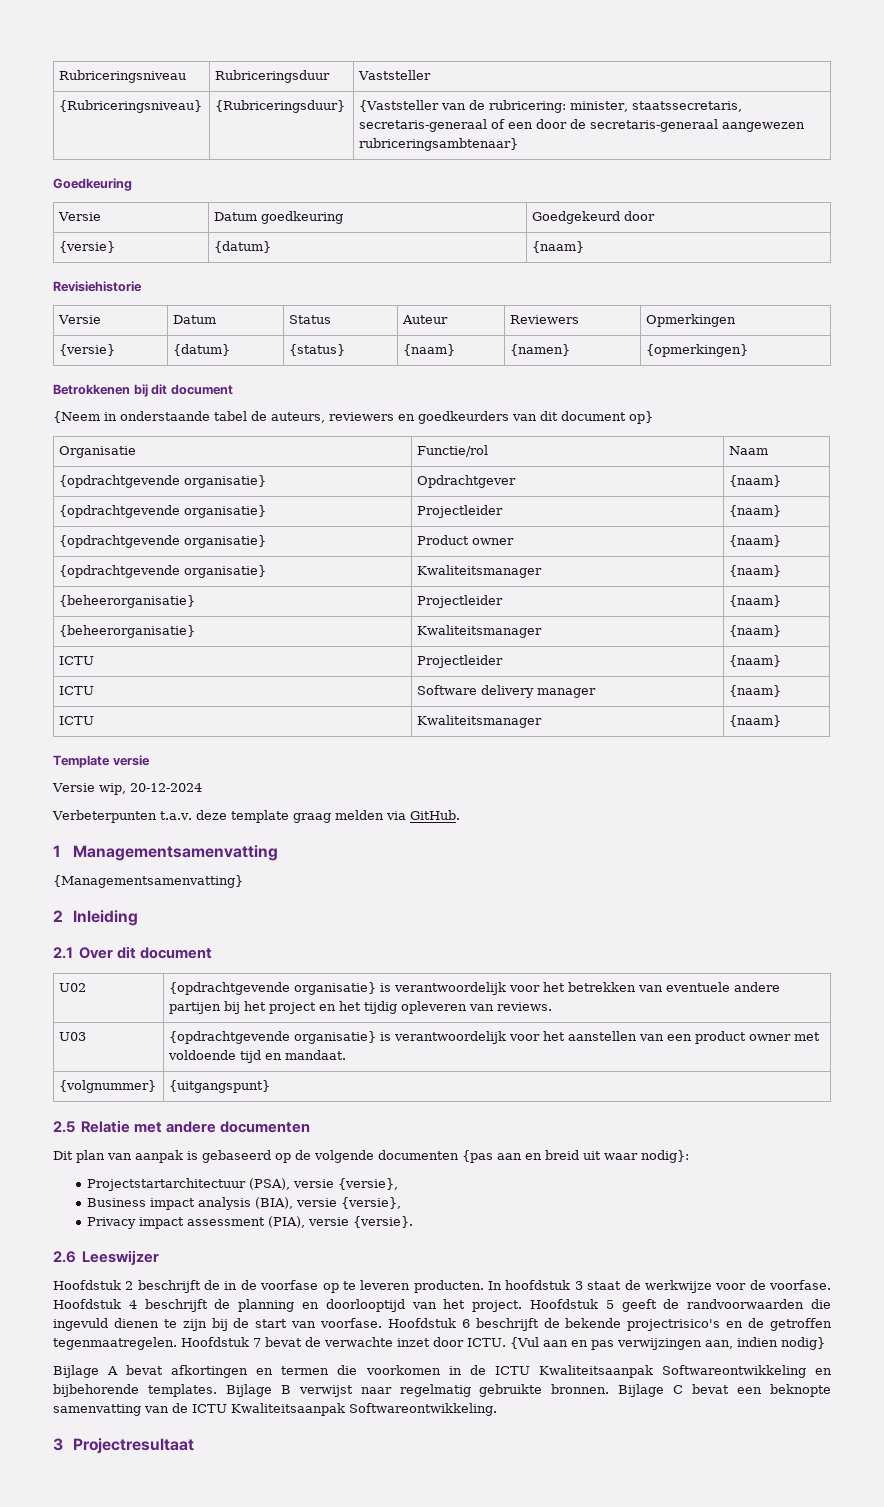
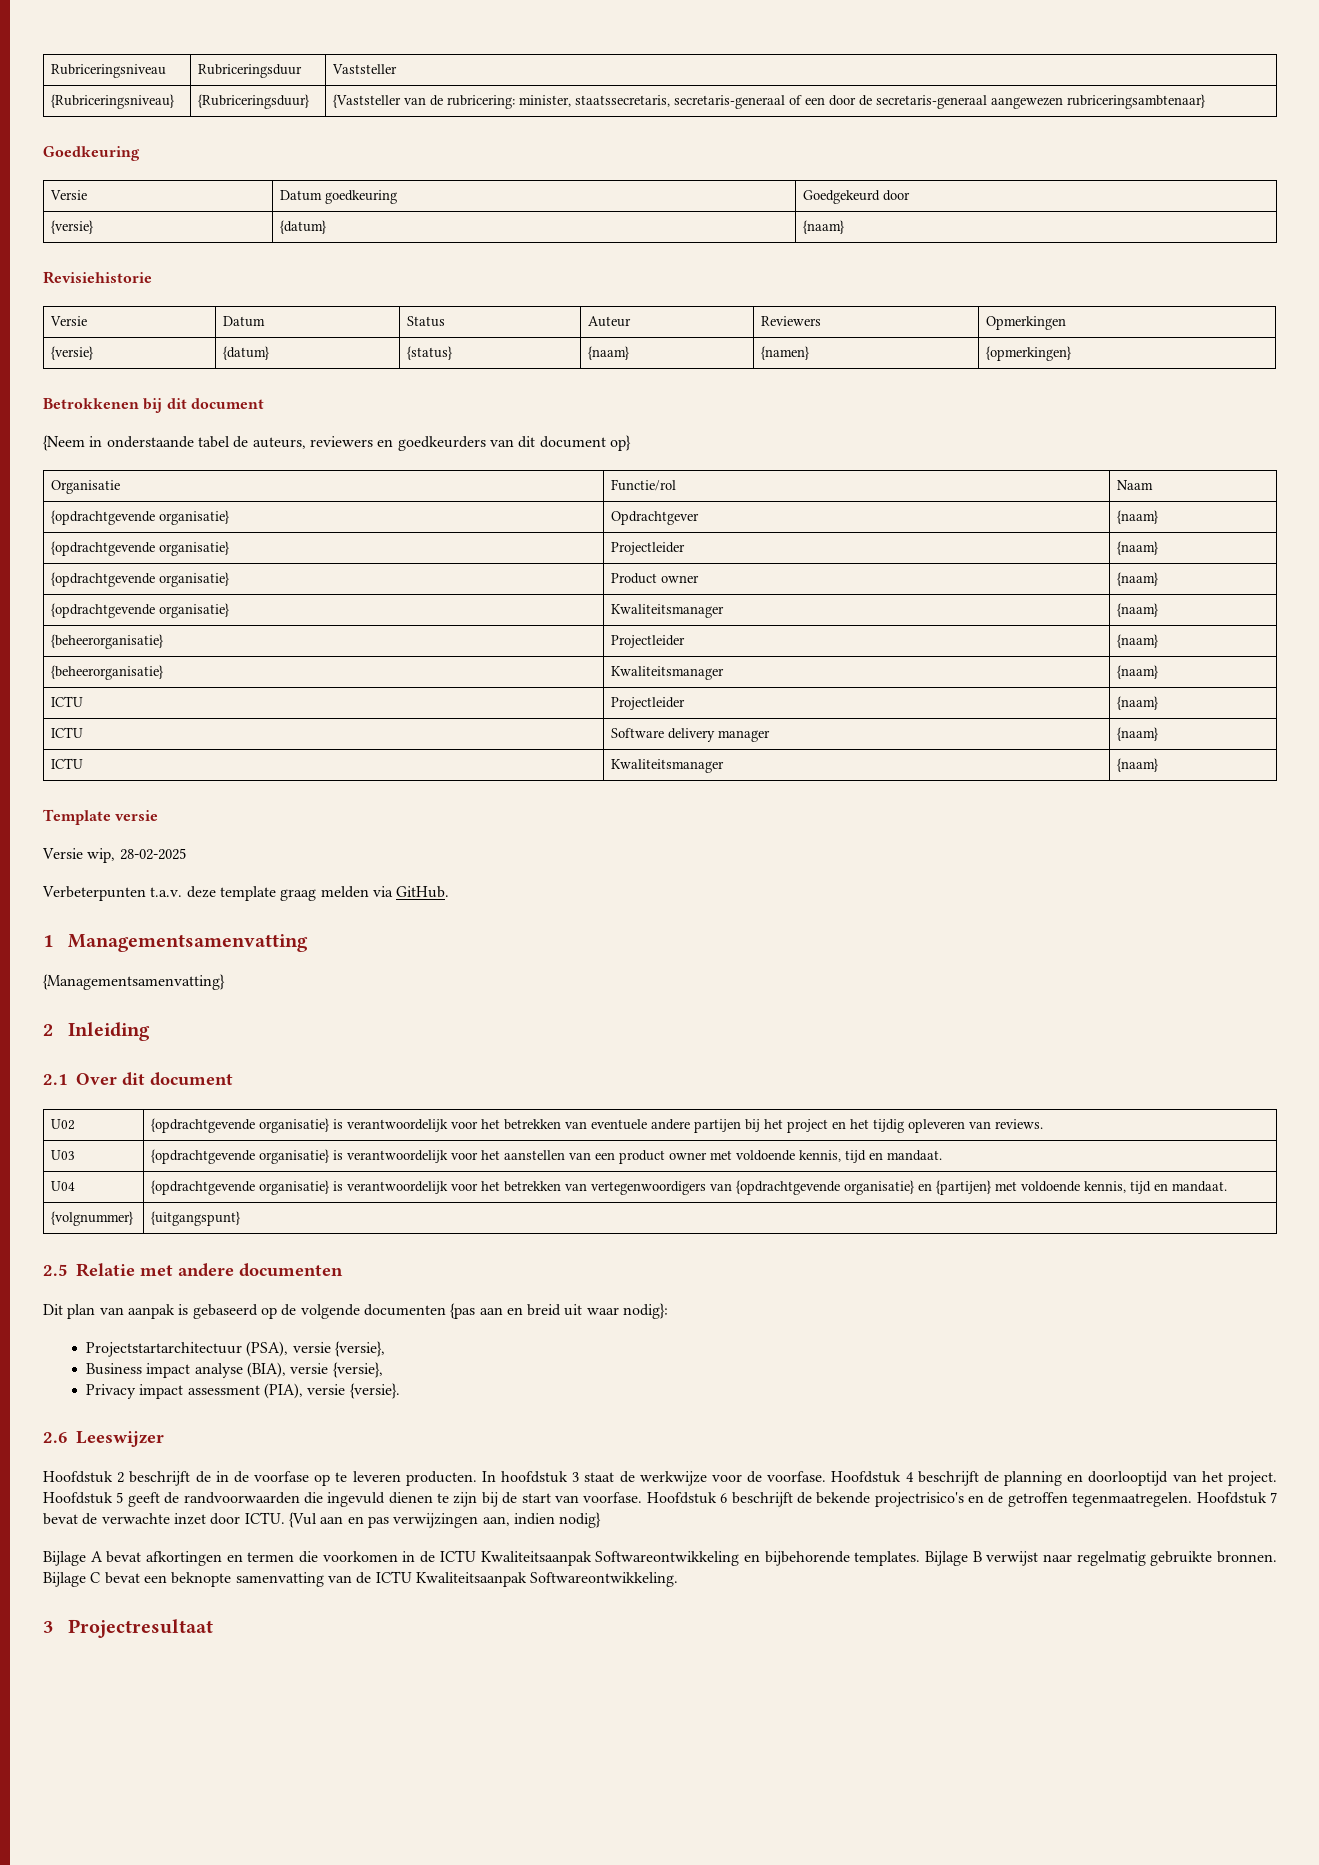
[129,783,202,792] 20-12-2024 -> [119,848,186,860] 28-02-2025
(237, 1055) none -> [799,1150,943,1163] [51,1181,76,1191] [151,1180,1127,1195] kennis, tijd en mandaat. // U04 | {opdrachtgevende organisatie} is verantwoordelijk voor het betrekken van vertegenwoordigers van {opdrachtgevende organisatie} en {partijen} met voldoende kennis,
[197,1197,251,1210] analysis -> [194,1363,243,1378] analyse

